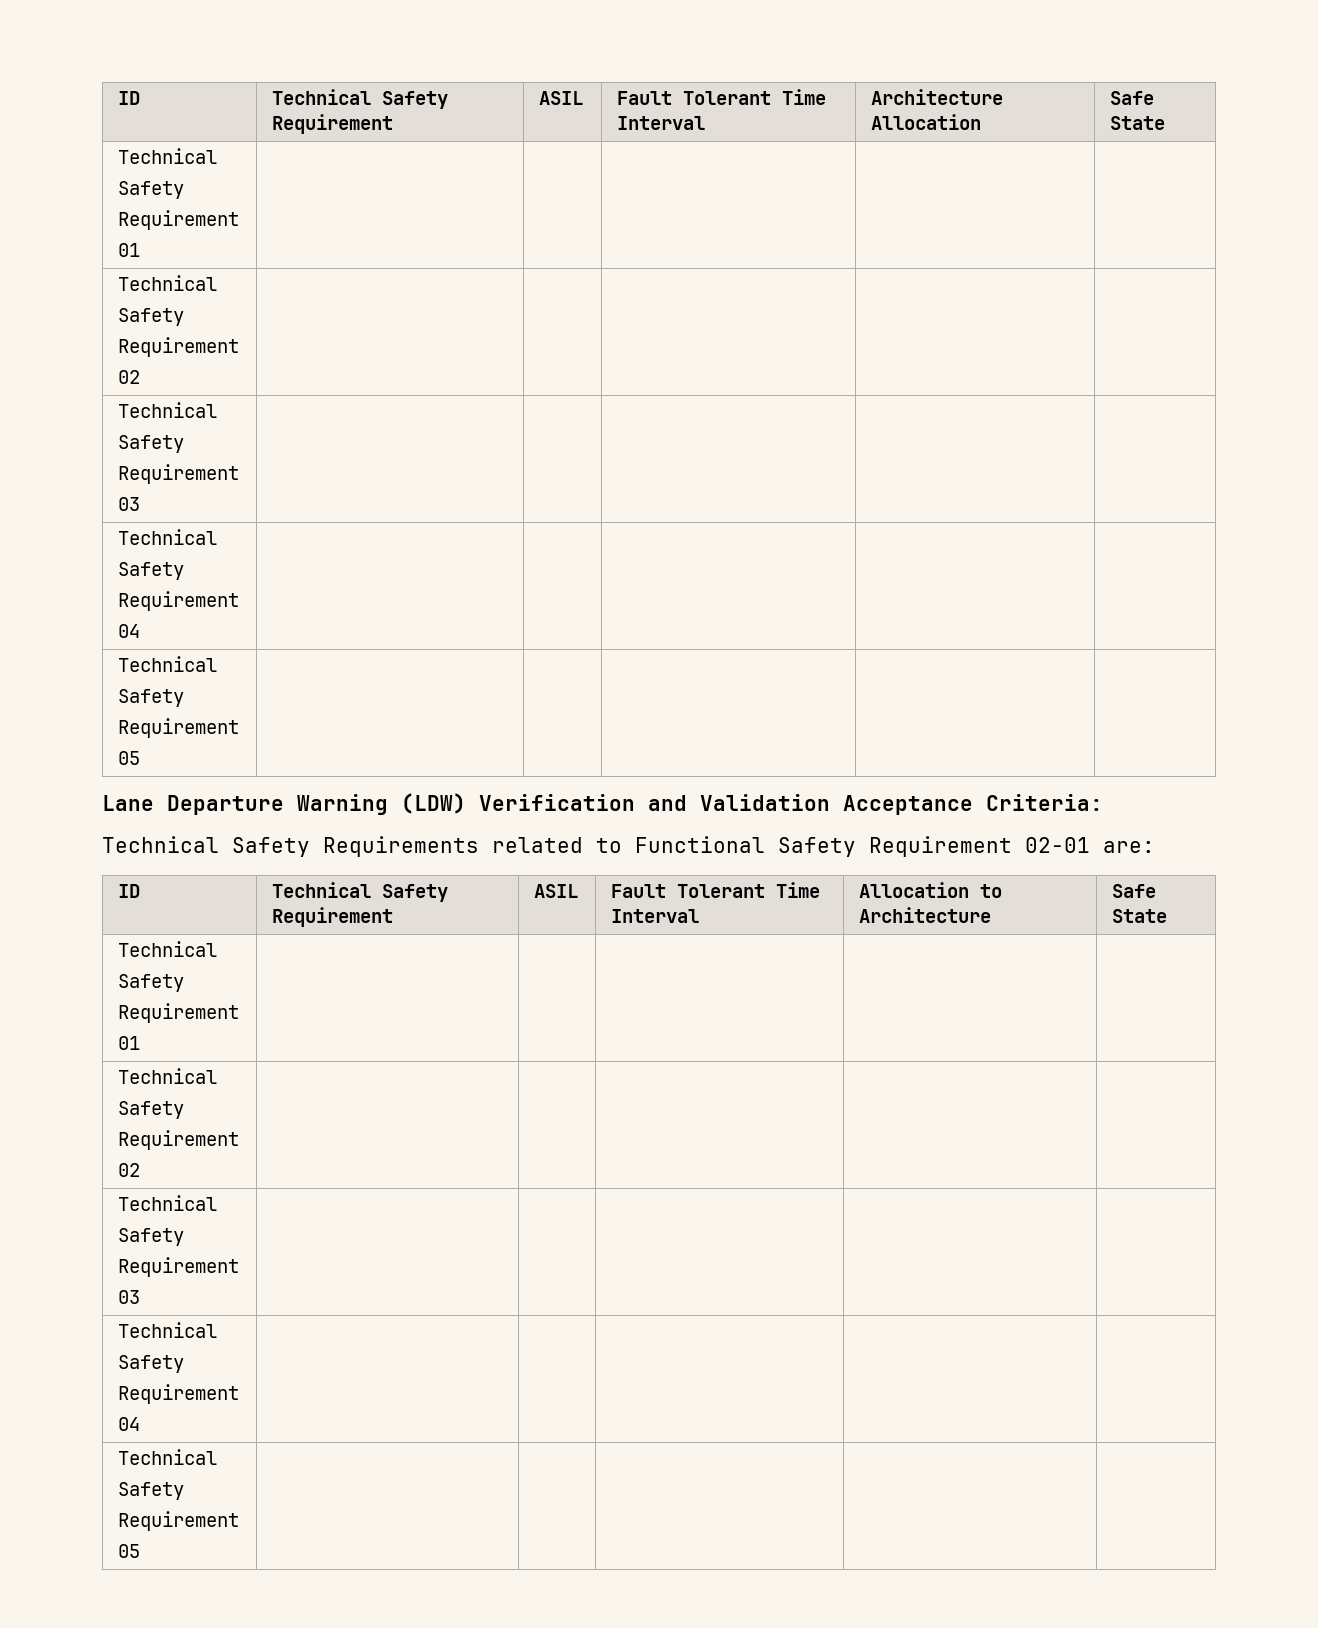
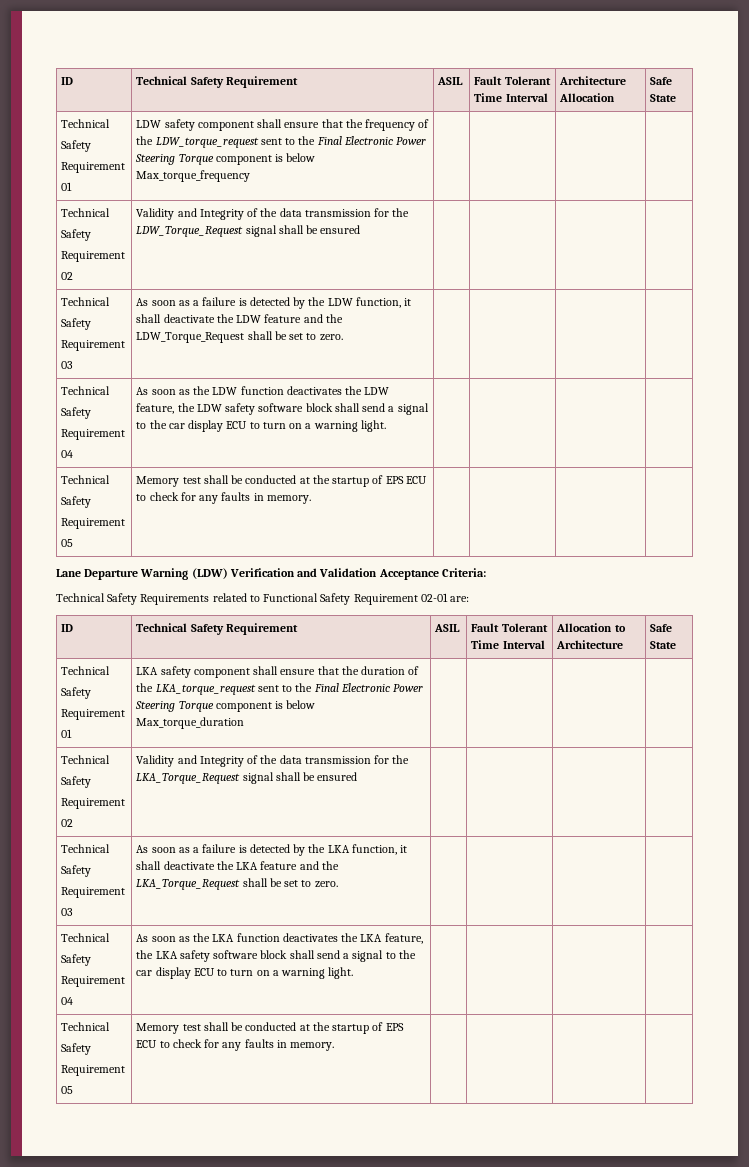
[118,275,218,291] [118,308,185,326] [118,337,240,357] [118,370,141,384] [118,402,218,418] [118,435,185,453] [118,464,240,484] [118,497,141,511] [118,529,218,545] [118,562,185,580] [118,591,240,611] [118,624,141,638] [118,656,218,672] [118,689,185,707] [118,718,240,738] [118,751,141,765] | | | | // Technical // Safety // Requirement // 02 | | | | | // Technical // Safety // Requirement // 03 | | | | | // Technical // Safety // Requirement // 04 | | | | | // Technical // Safety // Requirement // 05 | -> [136,119,430,131] [136,136,427,148] [135,153,316,165] [136,170,251,182] [61,208,111,217] [61,229,92,241] [61,251,126,262] [61,272,74,280] [136,208,410,220] [136,225,361,237] [61,297,111,306] [61,318,92,330] [61,340,126,351] [61,361,74,369] [136,297,412,309] [136,314,343,323] [136,331,343,343] [61,386,111,395] [61,407,92,419] [61,429,126,440] [61,450,74,458] [136,386,390,395] [136,403,429,415] [136,420,386,432] [61,475,111,484] [61,496,92,508] [61,518,126,529] [61,539,74,547] [136,475,427,487] [136,492,311,504] LDW safety component shall ensure that the frequency of the LDW_torque_request sent to the Final Electronic Power Steering Torque component is below Max_torque_frequency | | | | // Technical // Safety // Requirement // 02 | Validity and Integrity of the data transmission for the LDW_Torque_Request signal shall be ensured | | | | // Technical // Safety // Requirement // 03 | As soon as a failure is detected by the LDW function, it shall deactivate the LDW feature and the LDW_Torque_Request shall be set to zero. | | | | // Technical // Safety // Requirement // 04 | As soon as the LDW function deactivates the LDW feature, the LDW safety software block shall send a signal to the car display ECU to turn on a warning light. | | | | // Technical // Safety // Requirement // 05 | Memory test shall be conducted at the startup of EPS ECU to check for any faults in memory.
[118,1068,218,1084] [118,1101,185,1119] [118,1130,240,1150] [118,1163,141,1177] [118,1195,218,1211] [118,1228,185,1246] [118,1257,240,1277] [118,1290,141,1304] [118,1322,218,1338] [118,1355,185,1373] [118,1384,240,1404] [118,1417,141,1431] [118,1449,218,1465] [118,1482,185,1500] [118,1511,240,1531] [118,1544,141,1558] | | | | // Technical // Safety // Requirement // 02 | | | | | // Technical // Safety // Requirement // 03 | | | | | // Technical // Safety // Requirement // 04 | | | | | // Technical // Safety // Requirement // 05 | -> [136,666,420,678] [136,683,424,695] [135,700,316,712] [136,717,245,729] [61,755,111,764] [61,776,92,788] [61,798,126,809] [61,819,74,827] [136,755,410,767] [136,772,358,784] [61,844,111,853] [61,865,92,877] [61,887,126,898] [61,908,74,916] [136,844,408,856] [136,861,339,870] [136,878,338,890] [61,933,111,942] [61,954,92,966] [61,976,126,987] [61,997,74,1005] [136,933,423,944] [136,950,416,962] [136,967,354,979] [61,1022,111,1031] [61,1043,92,1055] [61,1065,126,1076] [61,1086,74,1094] [136,1022,404,1034] [136,1039,335,1051] LKA safety component shall ensure that the duration of the LKA_torque_request sent to the Final Electronic Power Steering Torque component is below Max_torque_duration | | | | // Technical // Safety // Requirement // 02 | Validity and Integrity of the data transmission for the LKA_Torque_Request signal shall be ensured | | | | // Technical // Safety // Requirement // 03 | As soon as a failure is detected by the LKA function, it shall deactivate the LKA feature and the LKA_Torque_Request shall be set to zero. | | | | // Technical // Safety // Requirement // 04 | As soon as the LKA function deactivates the LKA feature, the LKA safety software block shall send a signal to the car display ECU to turn on a warning light. | | | | // Technical // Safety // Requirement // 05 | Memory test shall be conducted at the startup of EPS ECU to check for any faults in memory.

